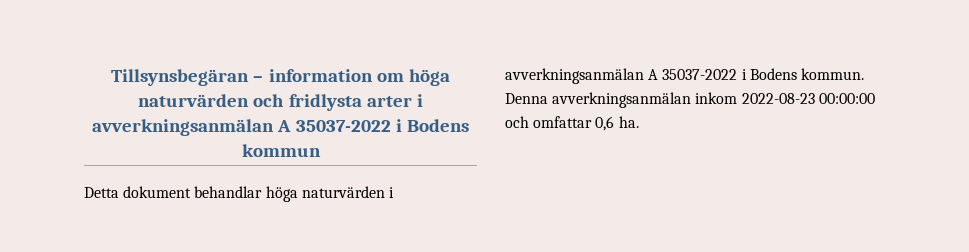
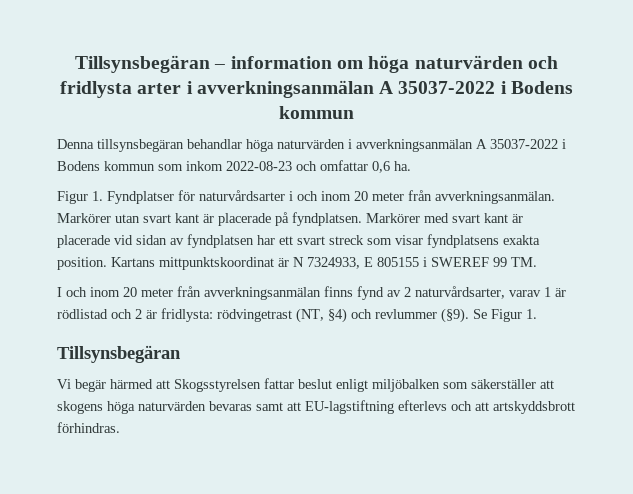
[84,186,192,198] Detta dokument -> [57,139,184,152] Denna tillsynsbegäran
[800,68,864,80] [505,92,692,108] kommun. Denna avverkningsanmälan -> [104,161,183,171] kommun som
[818,93,875,104] 00:00:00 -> (292, 166) none
(639, 122) none -> [57,190,555,204] [57,212,523,226] [57,234,540,248] [57,257,537,270] [57,286,566,300] [57,308,537,323] [57,345,181,363] [57,378,554,392] [57,400,575,414] [57,422,120,433] // Figur 1. Fyndplatser för naturvårdsarter i och inom 20 meter från avverkningsanmälan. Markörer utan svart kant är placerade på fyndplatsen. Markörer med svart kant är placerade vid sidan av fyndplatsen har ett svart streck som visar fyndplatsens exakta position. Kartans mittpunktskoordinat är N 7324933, E 805155 i SWEREF 99 TM. // I och inom 20 meter från avverkningsanmälan finns fynd av 2 naturvårdsarter, varav 1 är rödlistad och 2 är fridlysta: rödvingetrast (NT, §4) och revlummer (§9). Se Figur 1. // Tillsynsbegäran // Vi begär härmed att Skogsstyrelsen fattar beslut enligt miljöbalken som säkerställer att skogens höga naturvärden bevaras samt att EU-lagstiftning efterlevs och att artskyddsbrott förhindras.

